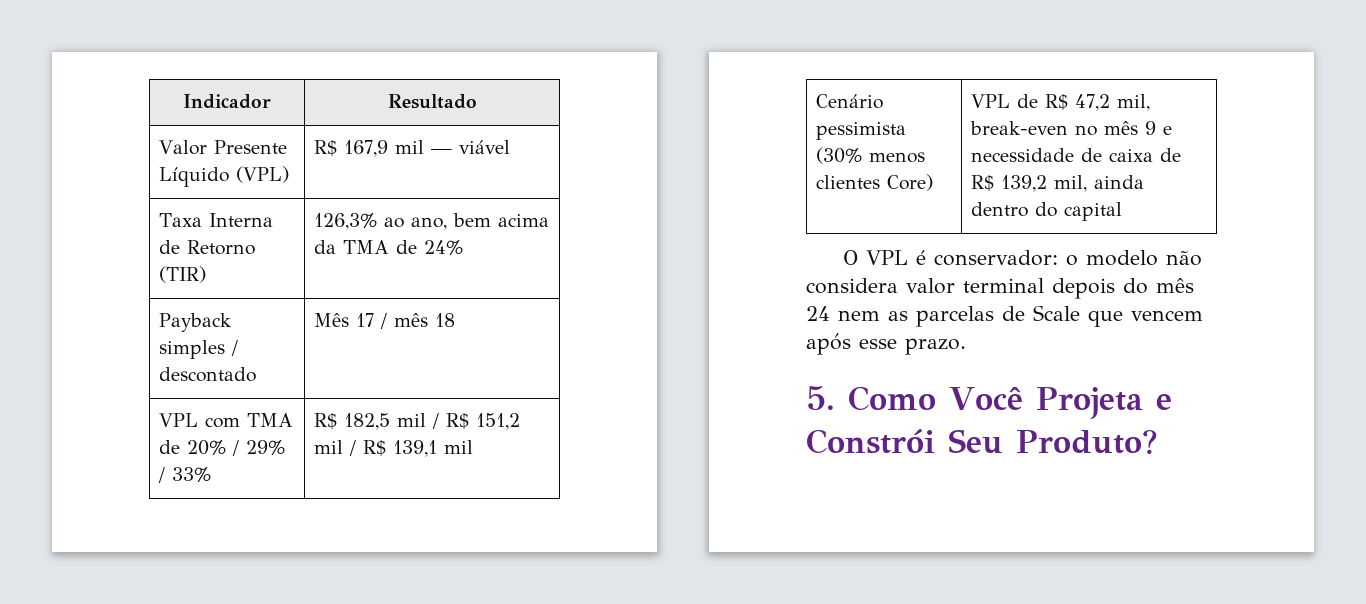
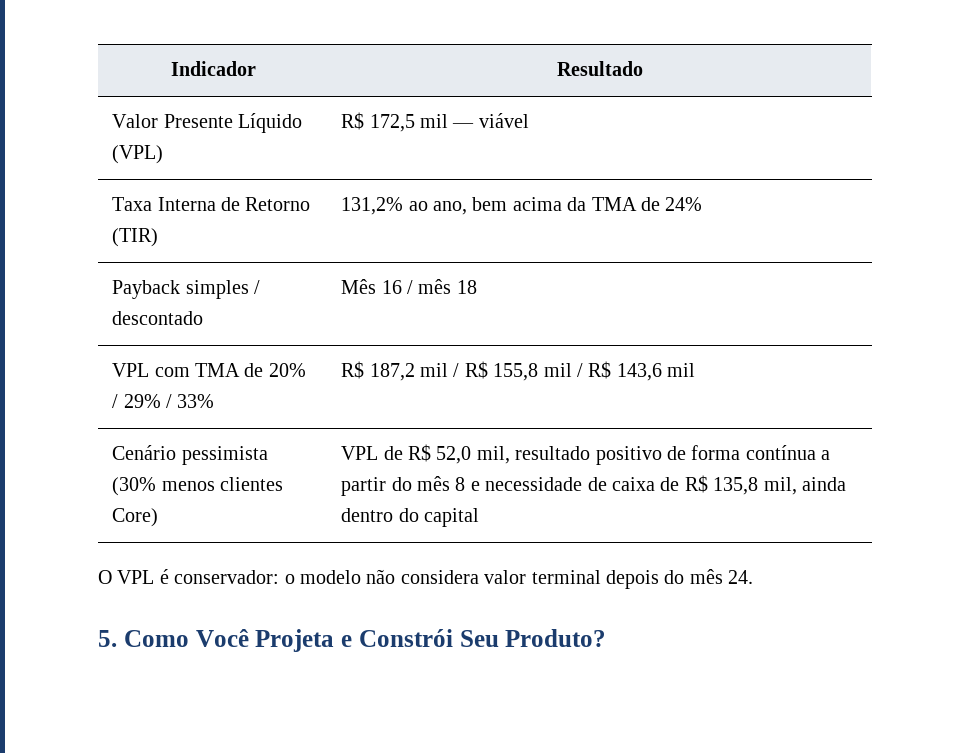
[343,140,388,157] 167,9 -> [369,114,415,132] 172,5
[313,213,377,230] 126,3% -> [341,197,404,215] 131,2%
[355,313,374,327] 17 -> [381,280,402,294] 16
[343,413,520,430] [313,440,437,457] 182,5 mil / R$ 151,2 mil / R$ 139,1 -> [369,361,662,381] 187,2 mil / R$ 155,8 mil / R$ 143,6
[1074,94,1150,111] [969,121,1156,136] 47,2 mil, break-even no mês 9 -> [436,445,831,465] [341,476,466,496] 52,0 mil, resultado positivo de forma contínua a partir do mês 8
[1000,175,1047,192] 139,2 -> [713,477,759,495] 135,8
[806,305,1203,327] [806,333,966,355] 24 nem as parcelas de Scale que vencem após esse prazo. -> [728,570,754,584] 24.

